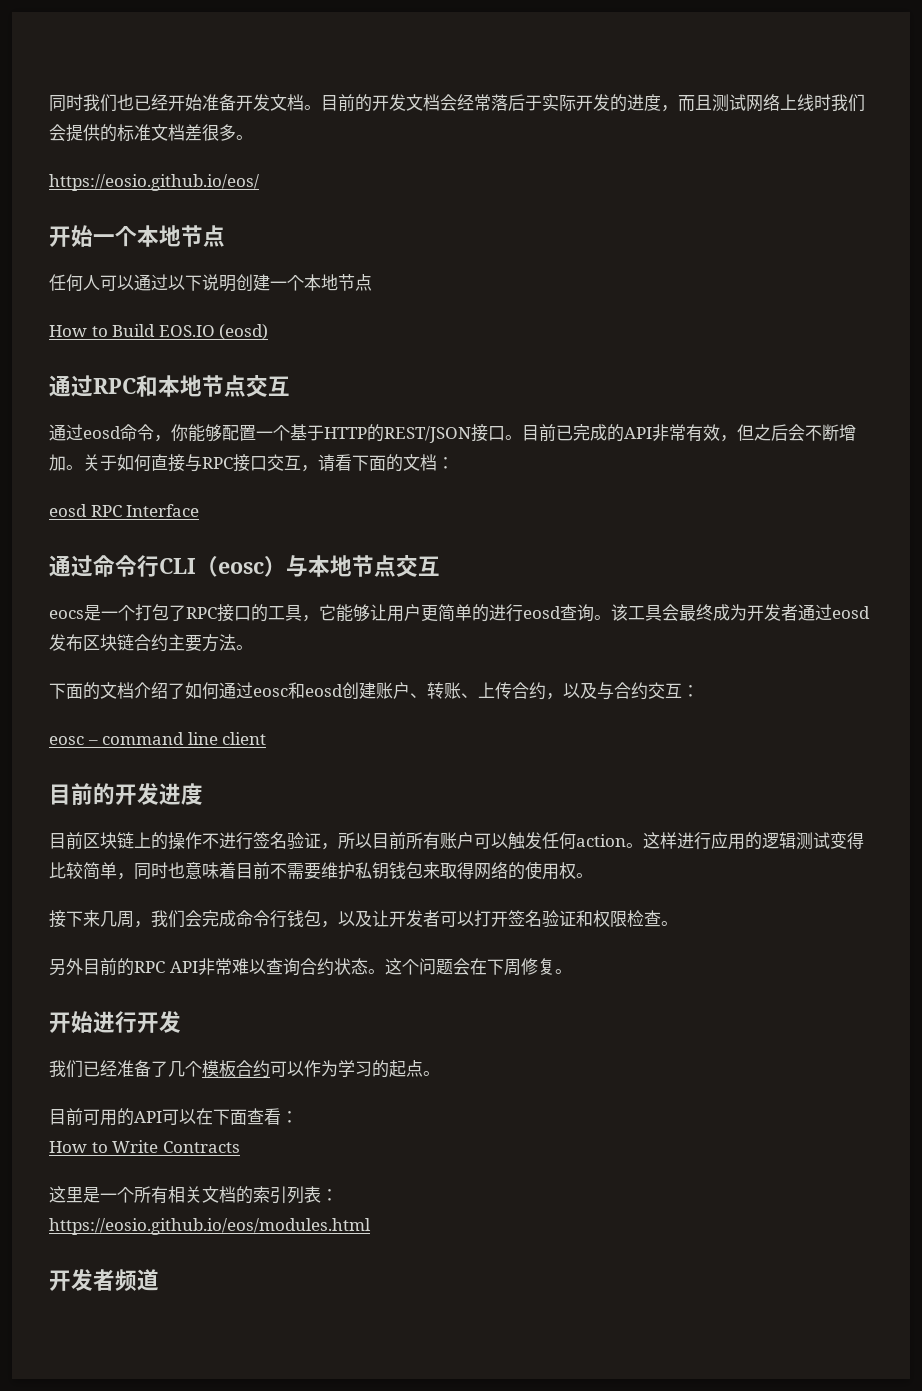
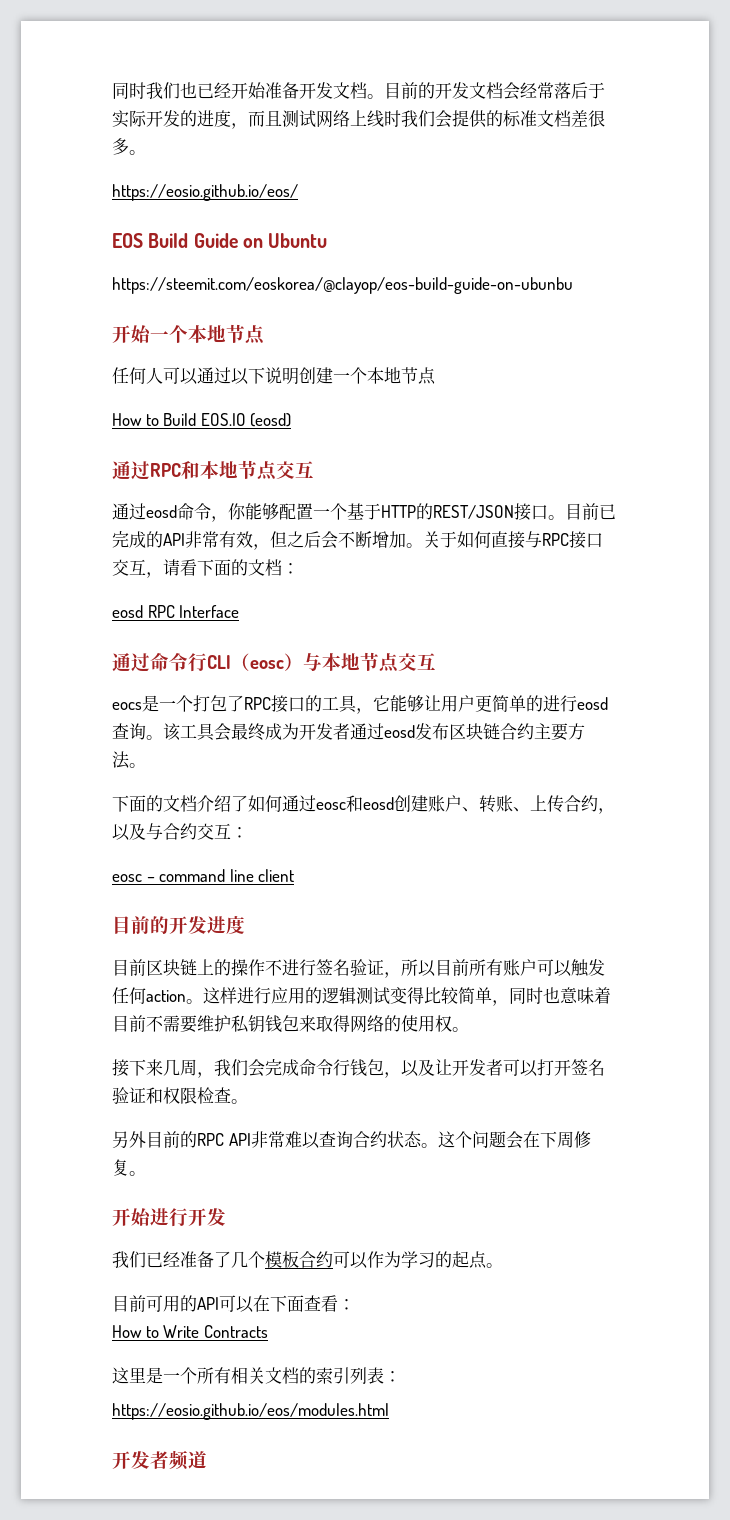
(259, 182) none -> [112,233,328,248] [112,277,573,294] // EOS Build Guide on Ubuntu // https://steemit.com/eoskorea/@clayop/eos-build-guide-on-ubunbu

